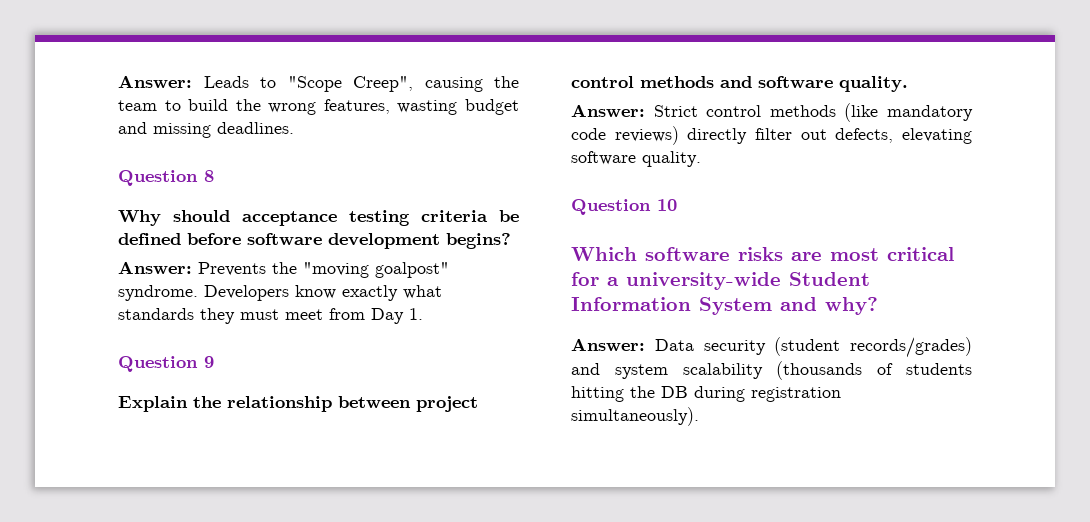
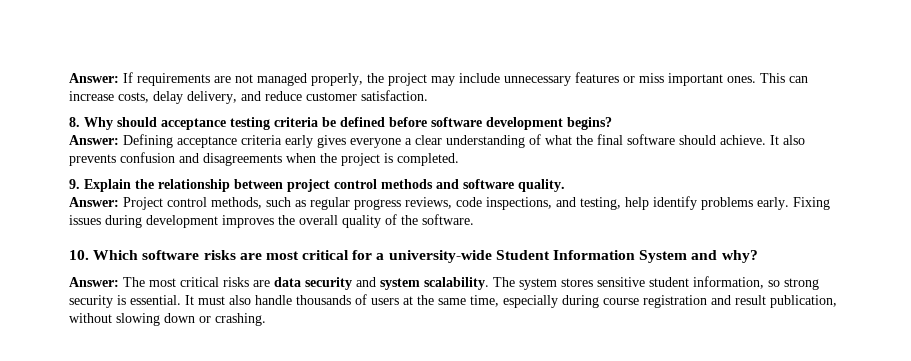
[118,75,519,92] [118,99,519,115] [118,122,294,138] [118,170,214,186] Answer: Leads to "Scope Creep", causing the team to build the wrong features, wasting budget and missing deadlines. // Question 8 // -> [69,72,808,86] [69,90,428,104] [69,117,80,127] Answer: If requirements are not managed properly, the project may include unnecessary features or miss important ones. This can increase costs, delay delivery, and reduce customer satisfaction. // 8.
[198,262,449,278] [118,285,442,301] [118,308,423,324] [118,356,214,372] Prevents the "moving goalpost" syndrome. Developers know exactly what standards they must meet from Day 1. // Question 9 // -> [123,134,805,148] [69,152,459,166] [69,179,80,189] Defining acceptance criteria early gives everyone a clear understanding of what the final software should achieve. It also prevents confusion and disagreements when the project is completed. // 9.
[653,103,973,122] [571,126,972,145] [571,151,701,167] [571,199,677,215] Strict control methods (like mandatory code reviews) directly filter out defects, elevating software quality. // Question 10 // -> [123,196,830,210] [69,214,474,228] [69,250,89,260] Project control methods, such as regular progress reviews, code inspections, and testing, help identify problems early. Fixing issues during development improves the overall quality of the software. // 10.
[654,337,972,358] [571,361,972,380] [571,386,841,402] [571,407,699,426] Data security (student records/grades) and system scalability (thousands of students hitting the DB during registration simultaneously). -> [123,276,819,290] [69,294,837,308] [69,313,266,326] The most critical risks are data security and system scalability. The system stores sensitive student information, so strong security is essential. It must also handle thousands of users at the same time, especially during course registration and result publication, without slowing down or crashing.

